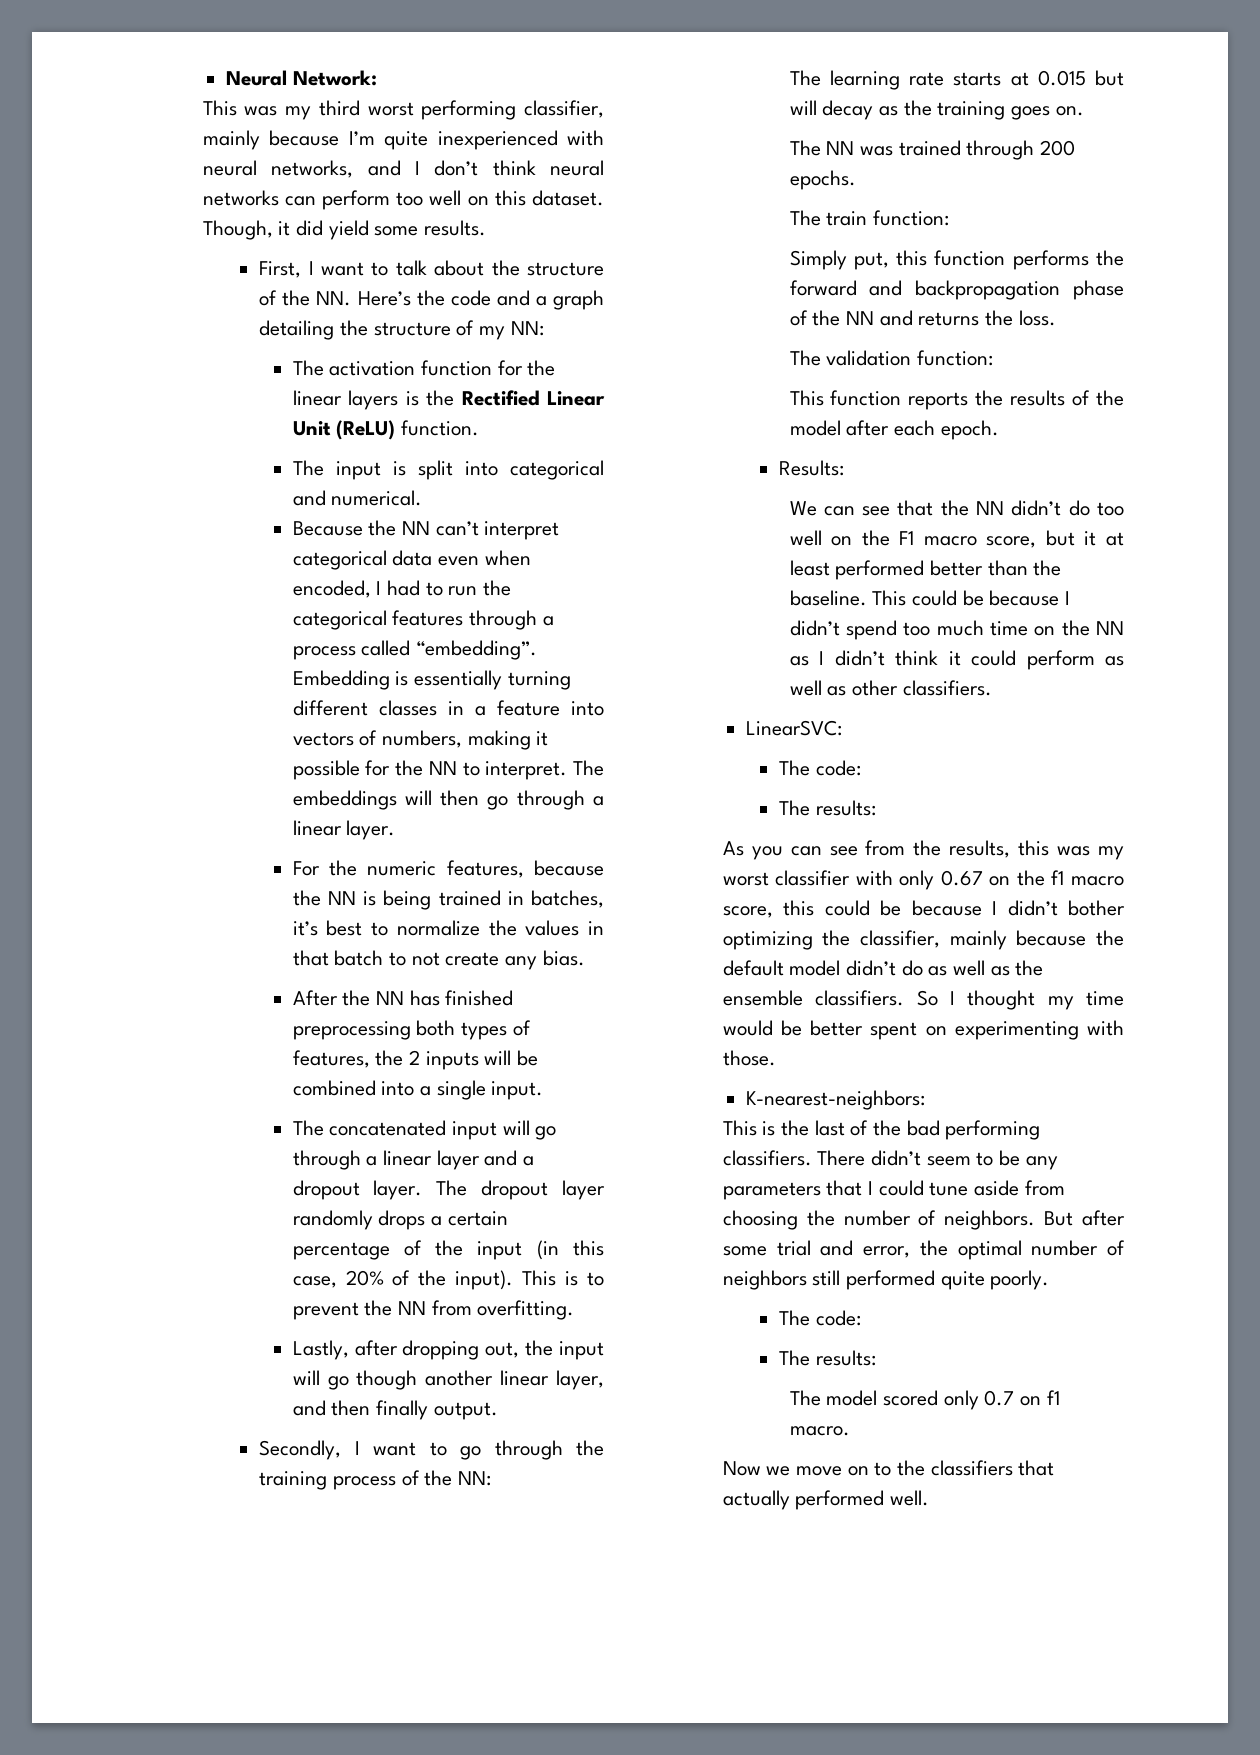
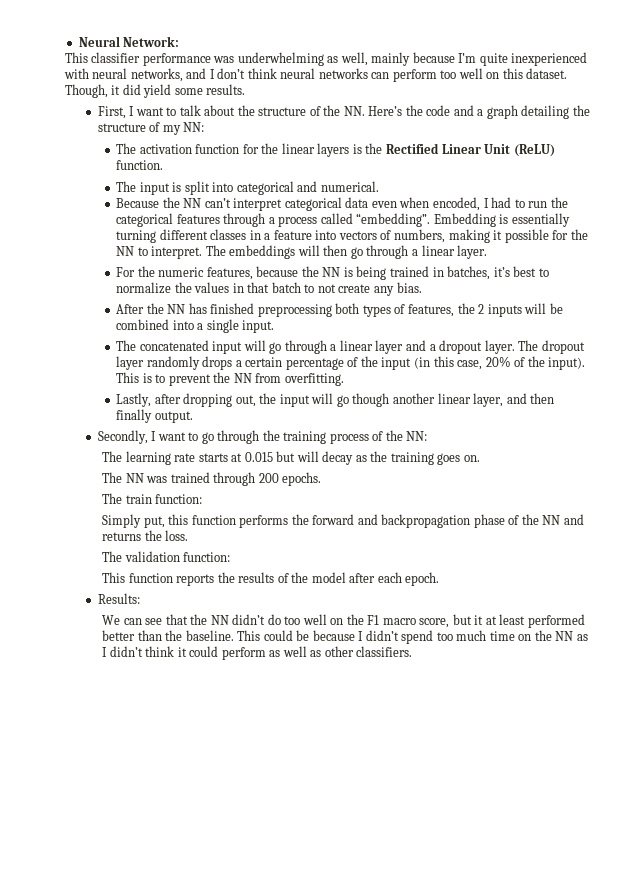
[244,100,604,120] was my third worst performing classifier, -> [91,52,368,66] classifier performance was underwhelming as well,
[745,720,842,736] [779,760,861,776] [779,800,876,816] [722,840,1124,860] [722,870,1124,890] [722,900,1125,918] [722,930,1124,950] [722,960,1044,976] [722,990,1124,1010] [722,1020,1124,1040] [722,1050,776,1066] [745,1090,925,1110] [722,1120,1041,1140] [722,1150,1058,1170] [722,1180,1065,1200] [722,1210,1125,1230] [722,1240,1125,1260] [722,1270,1050,1290] [779,1310,861,1326] [779,1350,876,1366] [789,1390,1060,1410] [789,1426,850,1436] [722,1460,1055,1476] [722,1490,930,1510] // LinearSVC: // The code: // The results: // As you can see from the results, this was my worst classifier with only 0.67 on the f1 macro score, this could be because I didn’t bother optimizing the classifier, mainly because the default model didn’t do as well as the ensemble classifiers. So I thought my time would be better spent on experimenting with those. // K-nearest-neighbors: // This is the last of the bad performing classifiers. There didn’t seem to be any parameters that I could tune aside from choosing the number of neighbors. But after some trial and error, the optimal number of neighbors still performed quite poorly. // The code: // The results: // The model scored only 0.7 on f1 macro. // Now we move on to the classifiers that actually performed well. -> (413, 651) none

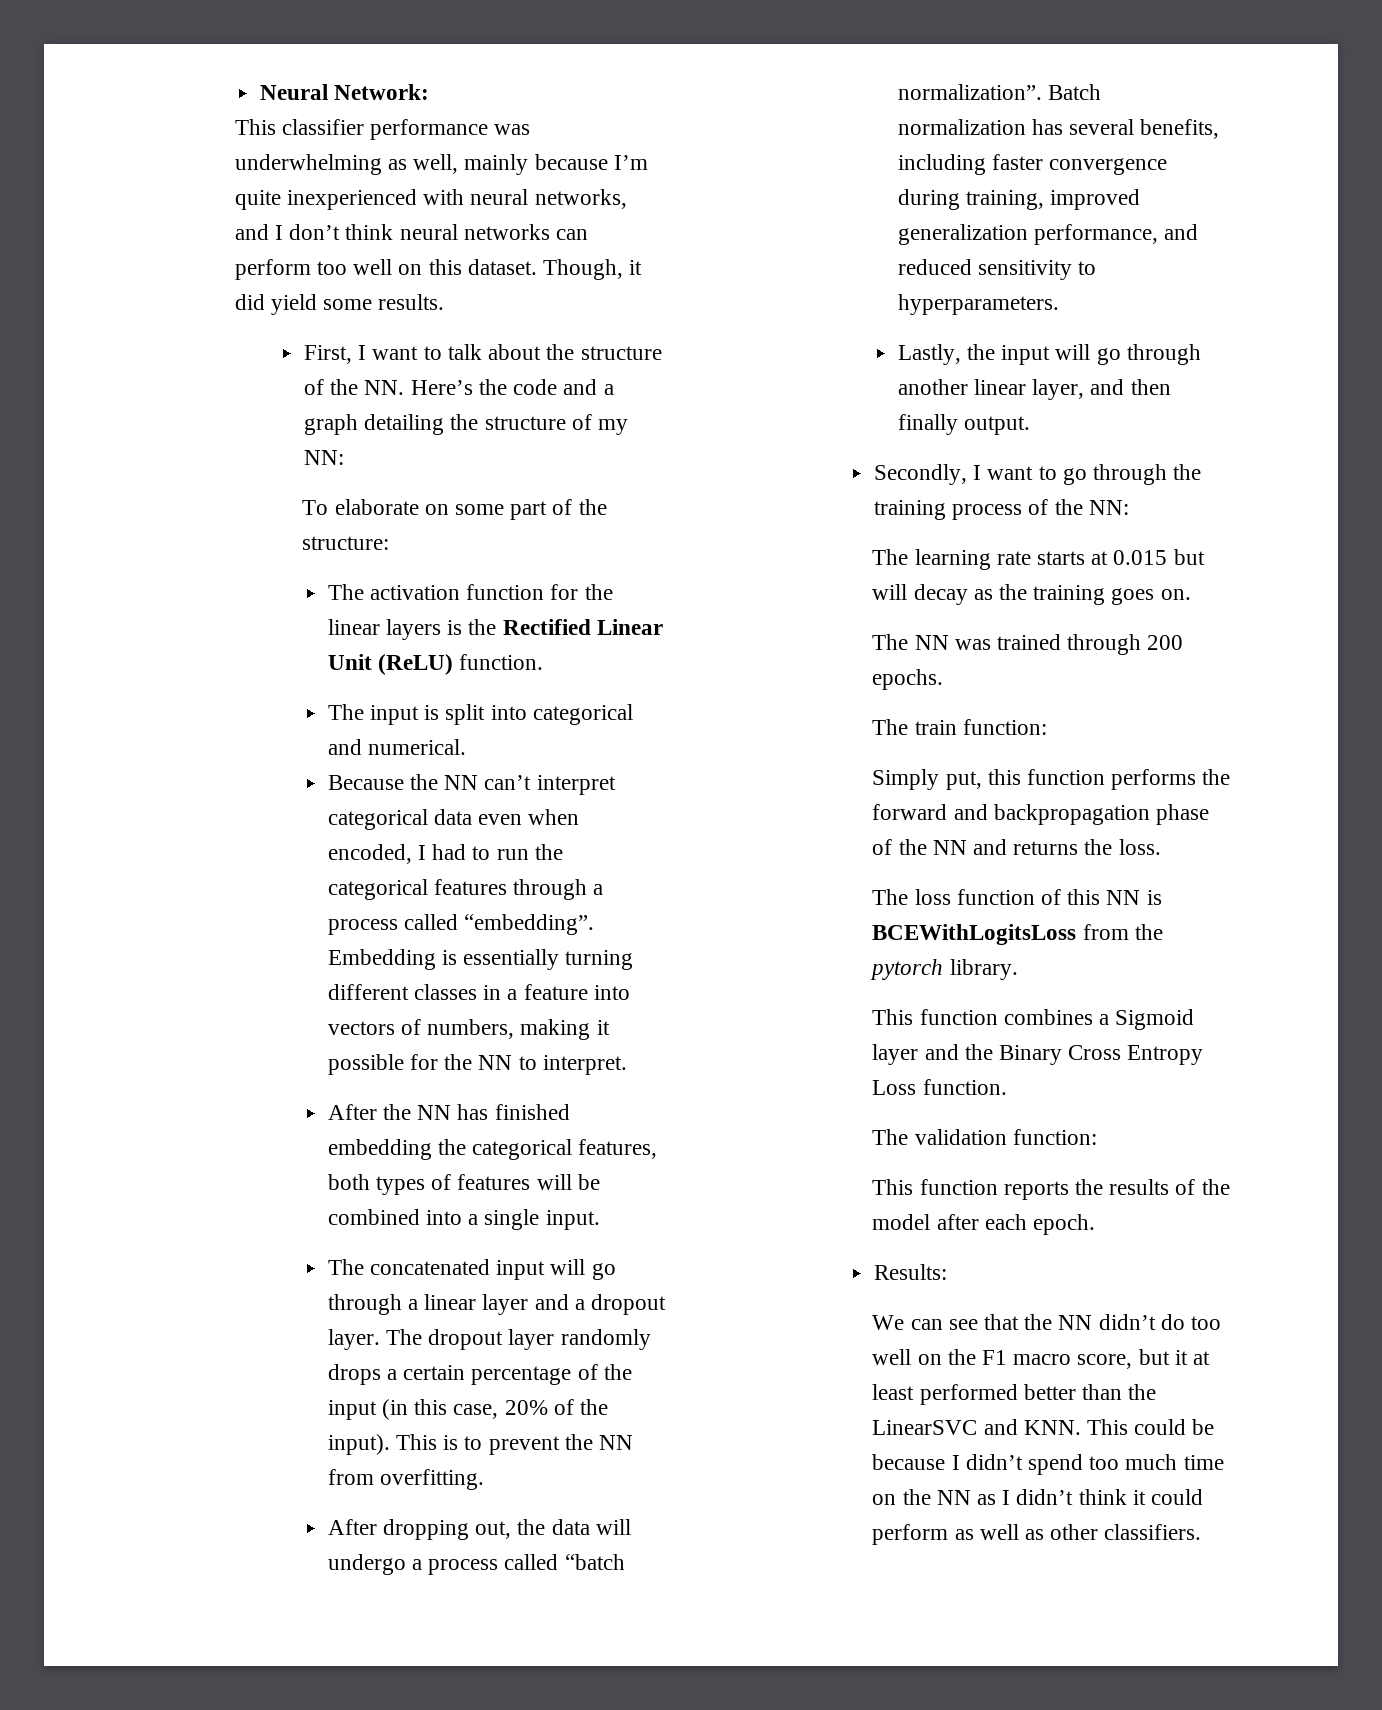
(205, 127) none -> [302,499,607,520] [302,536,390,550] // To elaborate on some part of the structure:
[205,245,488,259] [116,266,549,280] [116,282,422,296] The embeddings will then go through a linear layer. // For the numeric features, because the NN is being trained in batches, it’s best to normalize the values in that batch to not create any bias. -> (627, 1065) none
[257,303,522,317] preprocessing both types of features, the 2 inputs -> [327,1139,658,1160] [327,1174,531,1195] embedding the categorical features, both types of features
[116,393,181,407] Lastly, after -> [327,1519,377,1535] After
[279,393,390,407] input will go though -> [551,1519,631,1535] [327,1554,625,1575] [897,84,1101,100] [897,119,1220,139] [897,154,1168,175] [897,189,1141,210] [897,224,1199,245] [897,259,1097,280] [897,294,1059,315] [897,344,1201,365] data will undergo a process called “batch normalization”. Batch normalization has several benefits, including faster convergence during training, improved generalization performance, and reduced sensitivity to hyperparameters. // Lastly, the input will go through
(189, 535) none -> [872,889,1162,905] [872,924,1163,945] [870,959,1018,980] [872,1009,1195,1030] [872,1044,1204,1065] [872,1079,1007,1095] // The loss function of this NN is BCEWithLogitsLoss from the pytorch library. // This function combines a Sigmoid layer and the Binary Cross Entropy Loss function.
[185,630,234,641] baseline. -> [872,1419,1081,1435] LinearSVC and KNN.

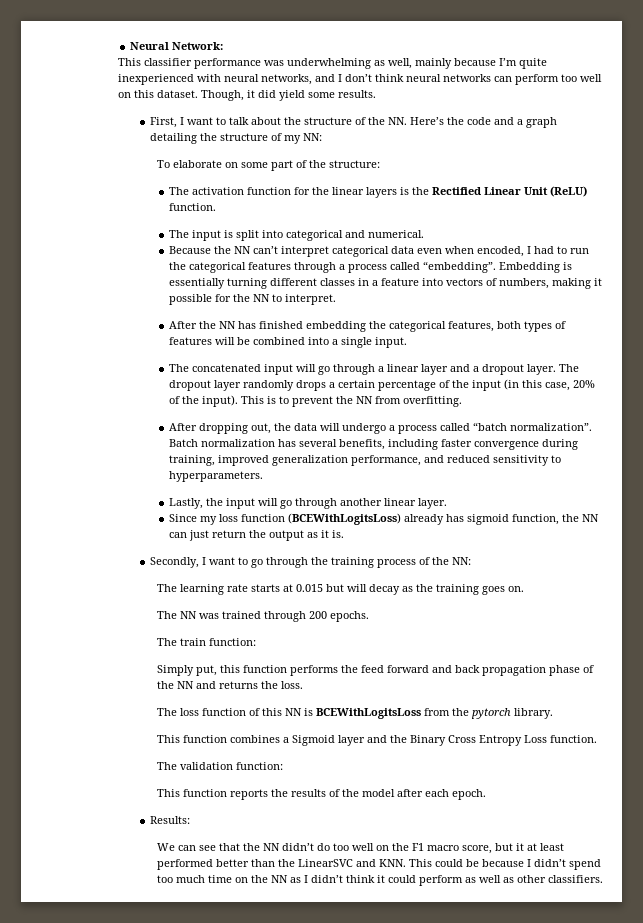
[1032,379,1171,400] [897,414,1030,435] layer, and then finally output. -> [418,498,448,509] [169,513,600,525] [169,530,345,541] layer. // Since my loss function (BCEWithLogitsLoss) already has sigmoid function, the NN can just return the output as it is.
(1231, 777) none -> [361,665,385,673] feed
[993,804,1150,825] backpropagation -> [455,665,547,676] back propagation

